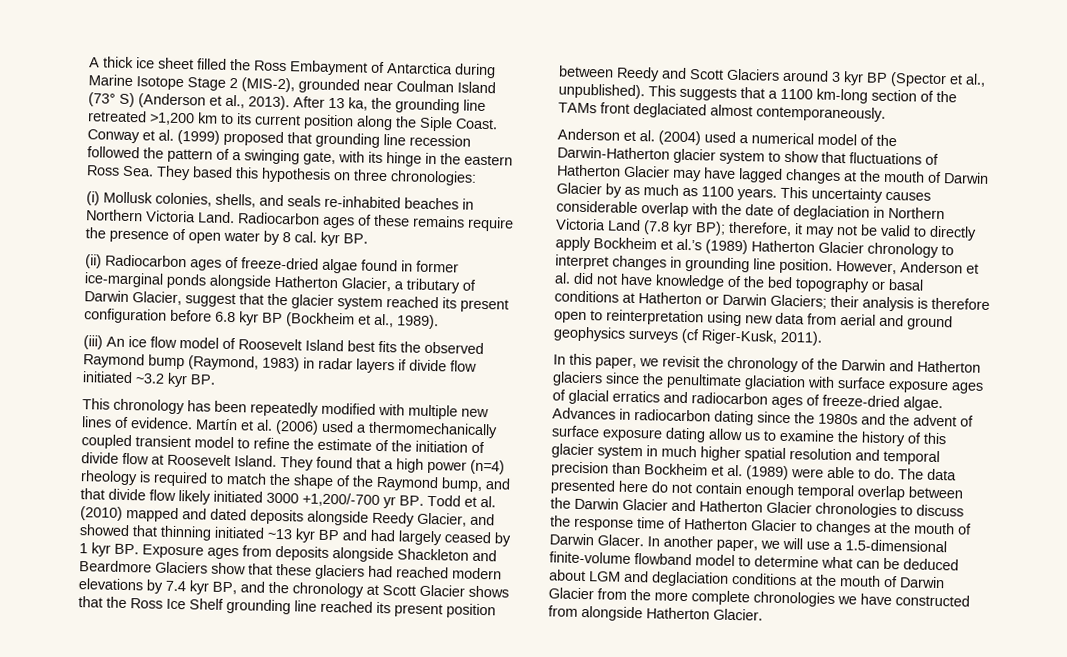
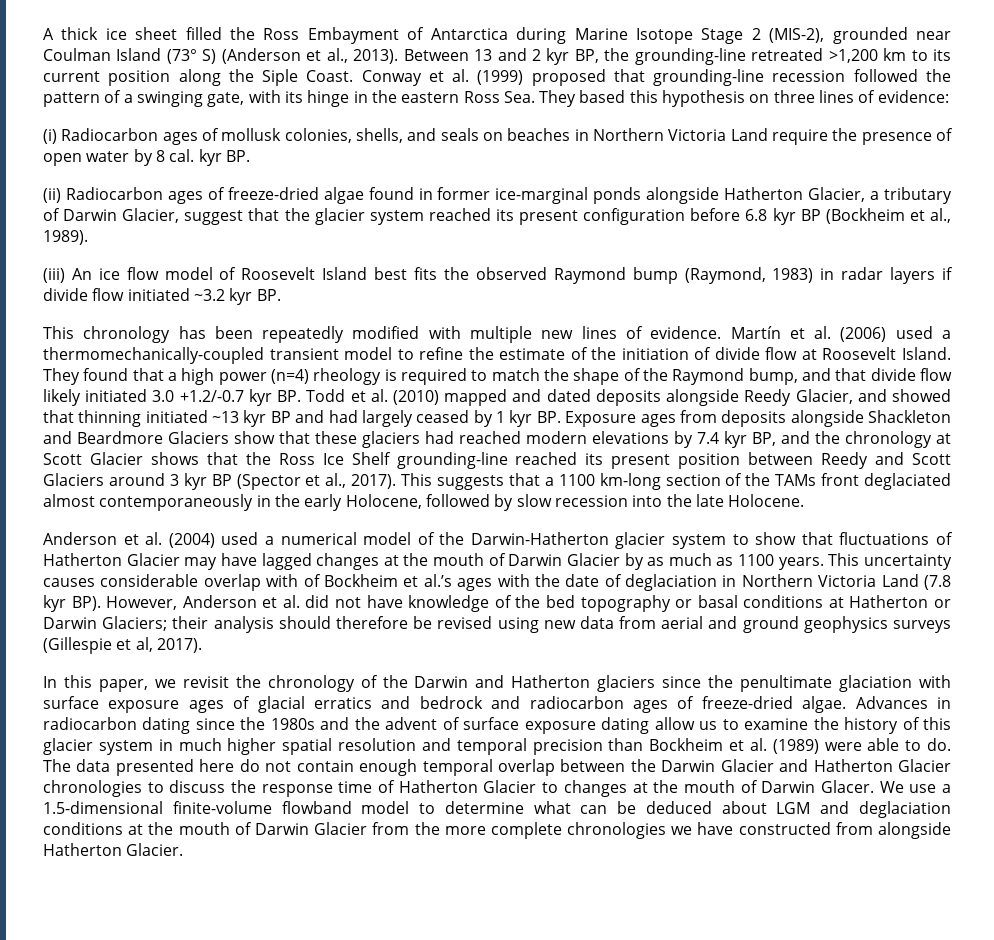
[293,96,486,114] After 13 ka, the grounding line -> [403,48,746,65] Between 13 and 2 kyr BP, the grounding-line
[315,132,406,148] grounding line -> [653,69,765,86] grounding-line
[390,170,477,186] [86,191,153,206] chronologies: // (i) Mollusk -> [819,90,949,103] [43,128,282,145] lines of evidence: // (i) Radiocarbon ages of mollusk
[324,195,401,209] re-inhabited -> [483,132,503,141] on
[198,211,465,229] Land. Radiocarbon ages of these remains -> [730,128,768,141] Land
[368,421,498,439] [81,434,132,450] thermomechanically coupled -> [43,347,264,364] thermomechanically-coupled
[266,492,396,509] 3000 +1,200/-700 yr -> [152,389,272,406] 3.0 +1.2/-0.7 kyr
[226,599,317,615] grounding line -> [396,452,508,469] grounding-line
[558,83,645,100] unpublished). -> [351,474,397,489] 2017).
[756,105,886,122] contemporaneously. -> [99,494,805,511] contemporaneously in the early Holocene, followed by slow recession into the late Holocene.
(718, 209) none -> [303,574,530,591] of Bockheim et al.’s ages with
[695,221,977,241] [555,236,954,258] [555,254,833,274] BP); therefore, it may not be valid to directly apply Bockheim et al.’s (1989) Hatherton Glacier chronology to interpret changes in grounding line position. -> [71,596,101,611] BP).
[917,297,990,310] [554,309,704,326] is therefore open to reinterpretation -> [278,616,493,629] should therefore be revised
[681,328,822,346] (cf Riger-Kusk, 2011). -> [43,637,202,654] (Gillespie et al, 2017).
(688, 397) none -> [419,696,521,709] bedrock and
[647,535,803,552] In another paper, we will -> [879,781,904,793] We

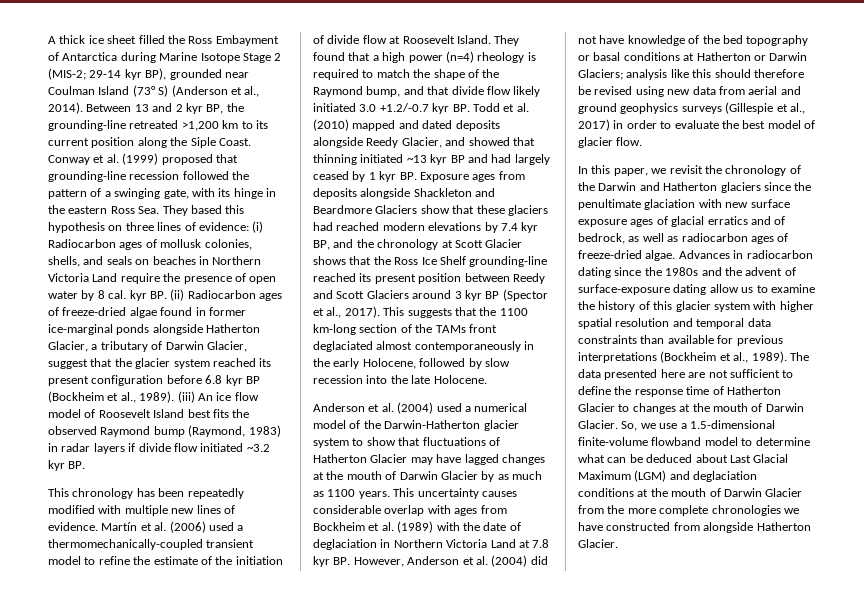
[769,28,825,43] (MIS-2), -> [48,68,167,80] (MIS-2; 29-14 kyr BP),
[353,49,399,64] 2013). -> [48,102,83,114] 2014).
(949, 96) // -> (249, 226) none
(250, 156) // -> (167, 295) none
(88, 237) // -> (175, 397) none
[544,477,554,486] a -> [479,307,497,316] the
[303,574,493,591] of Bockheim et al.’s ages -> [454,505,507,516] [313,521,434,533] ages from Bockheim et al. (1989)
[924,575,952,590] [43,595,101,612] (7.8 kyr BP). -> [518,539,550,548] [313,556,351,567] at 7.8 kyr BP.
(300, 601) none -> [491,555,528,567] (2004)
[172,616,274,633] their analysis -> [626,69,712,80] analysis like this
[135,637,202,653] al, 2017). -> [789,103,805,114] [578,119,815,131] [578,137,643,148] al., 2017) in order to evaluate the best model of glacier flow.
(952, 681) none -> [725,202,749,208] new
[419,696,521,709] bedrock and -> [774,216,786,225] [578,233,679,244] of bedrock, as well as
[463,717,596,734] surface exposure -> [578,284,670,295] surface-exposure
[158,738,222,751] in much -> [753,301,777,310] with
[532,738,952,755] [43,759,951,776] [43,780,226,797] precision than Bockheim et al. (1989) were able to do. The data presented here do not contain enough temporal overlap between the Darwin Glacier and Hatherton Glacier chronologies to discuss -> [747,318,771,327] [578,335,783,346] [578,351,809,363] [578,369,794,380] [578,386,611,395] data constraints than available for previous interpretations (Bockheim et al., 1989). The data presented here are not sufficient to define
[820,780,904,793] Glacer. We -> [578,420,656,431] Glacier. So, we
[776,802,811,814] LGM -> [729,454,789,463] [578,470,667,482] Last Glacial Maximum (LGM)

